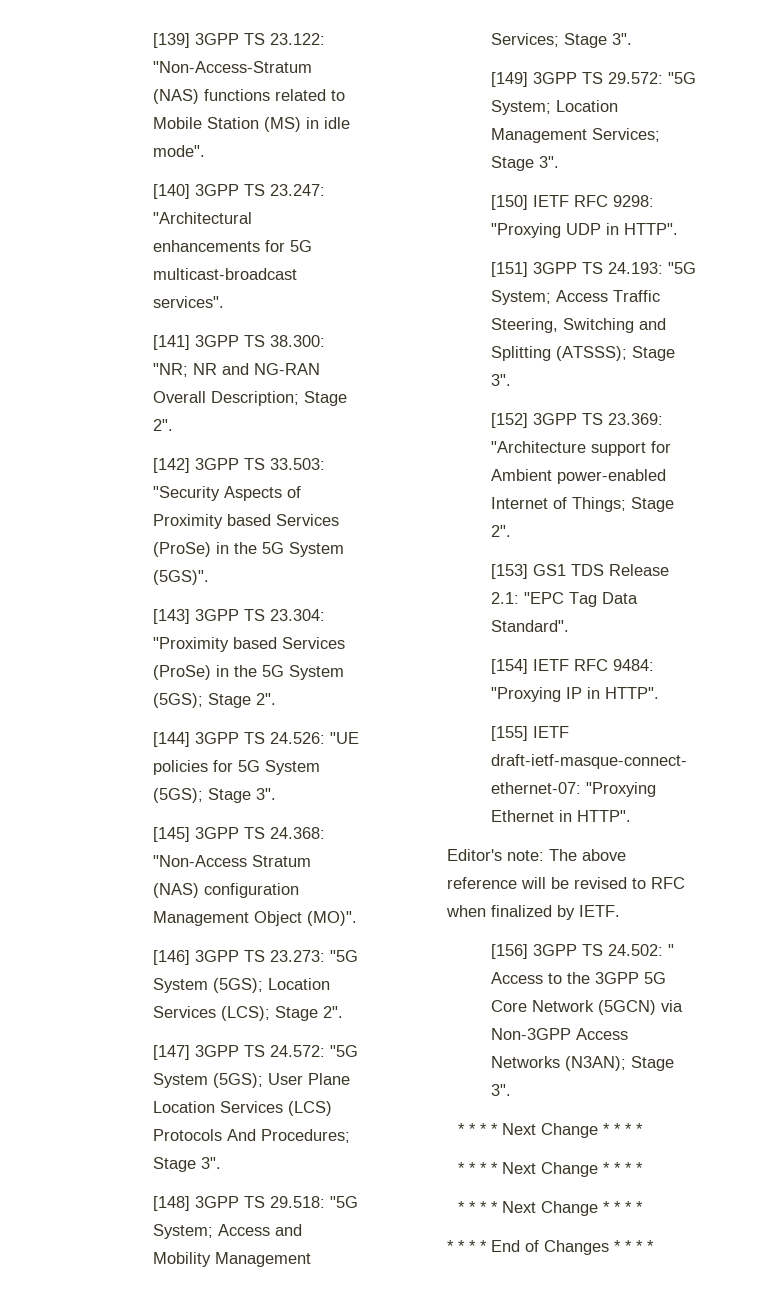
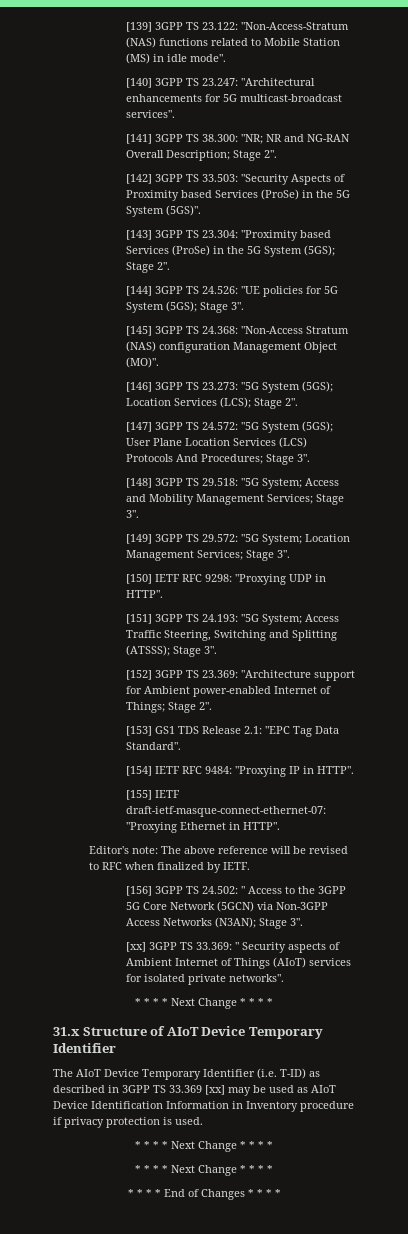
(511, 1090) none -> [125,942,340,953] [125,957,351,969] [125,974,284,985] // [xx] 3GPP TS 33.369: " Security aspects of Ambient Internet of Things (AIoT) services for isolated private networks".
(643, 1129) none -> [53,1026,323,1039] [53,1043,116,1053] [53,1068,320,1080] [53,1085,336,1096] [53,1101,354,1112] [53,1117,203,1128] // 31.x Structure of AIoT Device Temporary Identifier // The AIoT Device Temporary Identifier (i.e. T-ID) as described in 3GPP TS 33.369 [xx] may be used as AIoT Device Identification Information in Inventory procedure if privacy protection is used.

